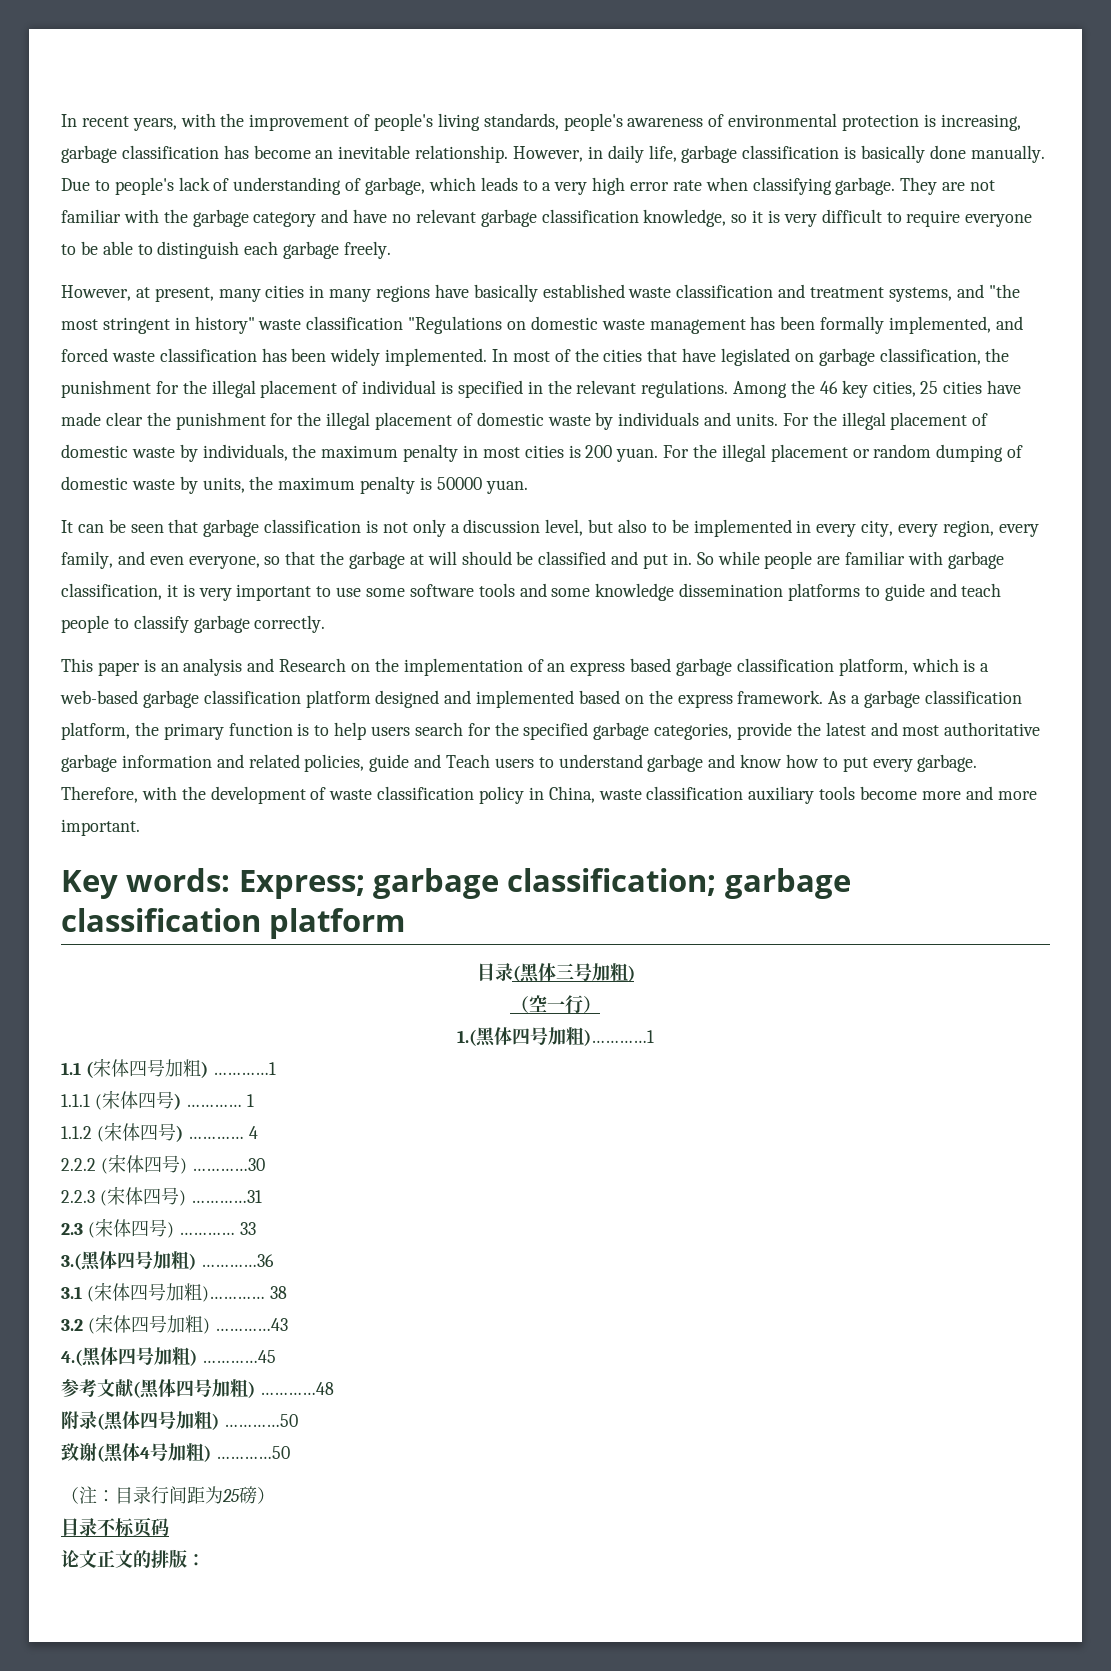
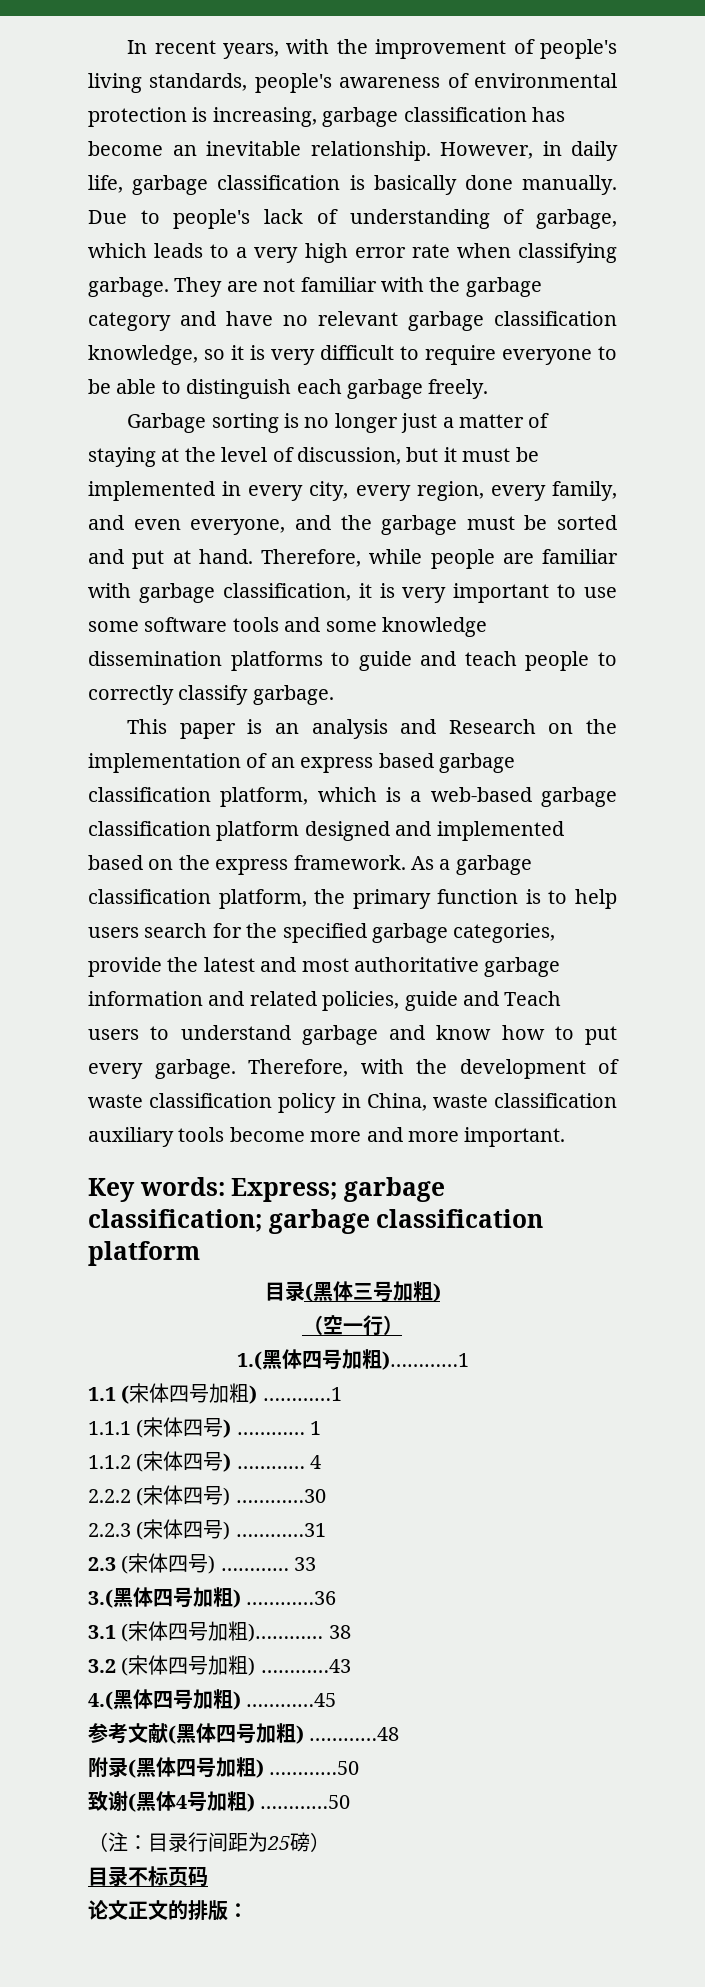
[61,284,1020,302] [61,316,1023,334] [61,348,1010,366] [61,380,1022,398] [61,412,989,430] [61,444,1024,462] [61,476,528,494] [61,519,667,537] However, at present, many cities in many regions have basically established waste classification and treatment systems, and "the most stringent in history" waste classification "Regulations on domestic waste management has been formally implemented, and forced waste classification has been widely implemented. In most of the cities that have legislated on garbage classification, the punishment for the illegal placement of individual is specified in the relevant regulations. Among the 46 key cities, 25 cities have made clear the punishment for the illegal placement of domestic waste by individuals and units. For the illegal placement of domestic waste by individuals, the maximum penalty in most cities is 200 yuan. For the illegal placement or random dumping of domestic waste by units, the maximum penalty is 50000 yuan. // It can be seen that garbage classification is not only a discussion level, but also to -> [127,413,550,433] [88,447,511,467] Garbage sorting is no longer just a matter of staying at the level of discussion, but it must
[264,551,714,569] so that the garbage at will should be classified and put in. So -> [294,515,617,535] [88,549,361,569] and the garbage must be sorted and put at hand. Therefore,
[133,615,326,633] classify garbage correctly. -> [88,685,334,705] correctly classify garbage.

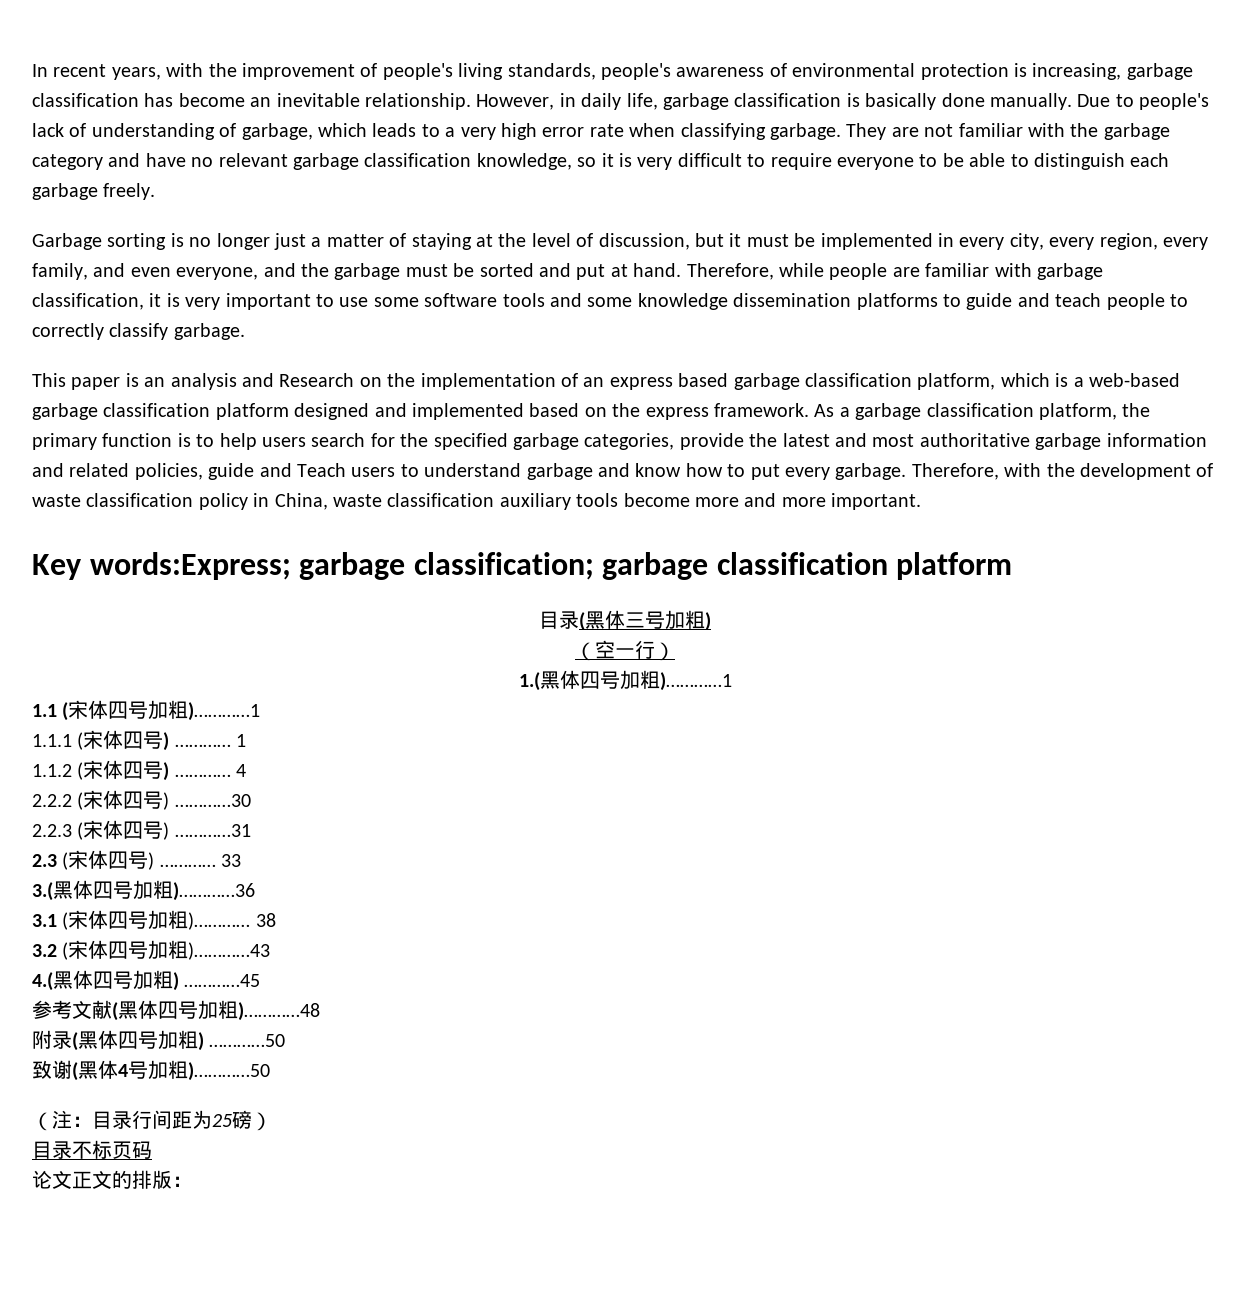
[139,1177,338,1202] words: Express; -> [89,552,291,580] words:Express;
[249,1385,342,1404] ) …………1 -> [188,702,261,721] )…………1
[233,1589,337,1608] ) …………36 -> [173,882,255,901] )…………36
[248,1657,351,1676] ) …………43 -> [188,942,271,960] )…………43
[296,1725,400,1744] ) …………48 -> [238,1002,320,1021] )…………48
[247,1793,351,1812] ) …………50 -> [188,1062,270,1081] )…………50

